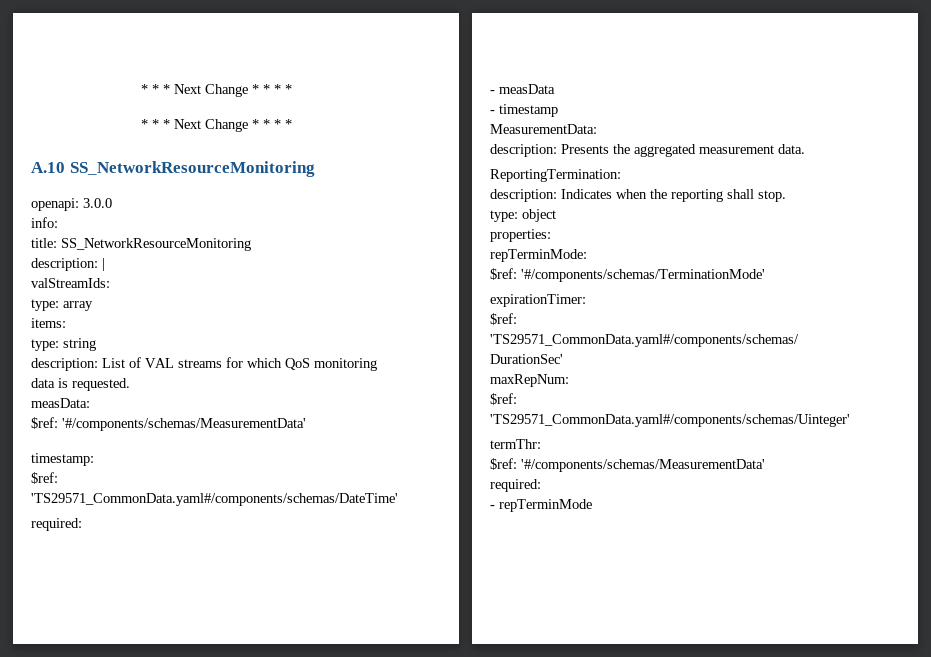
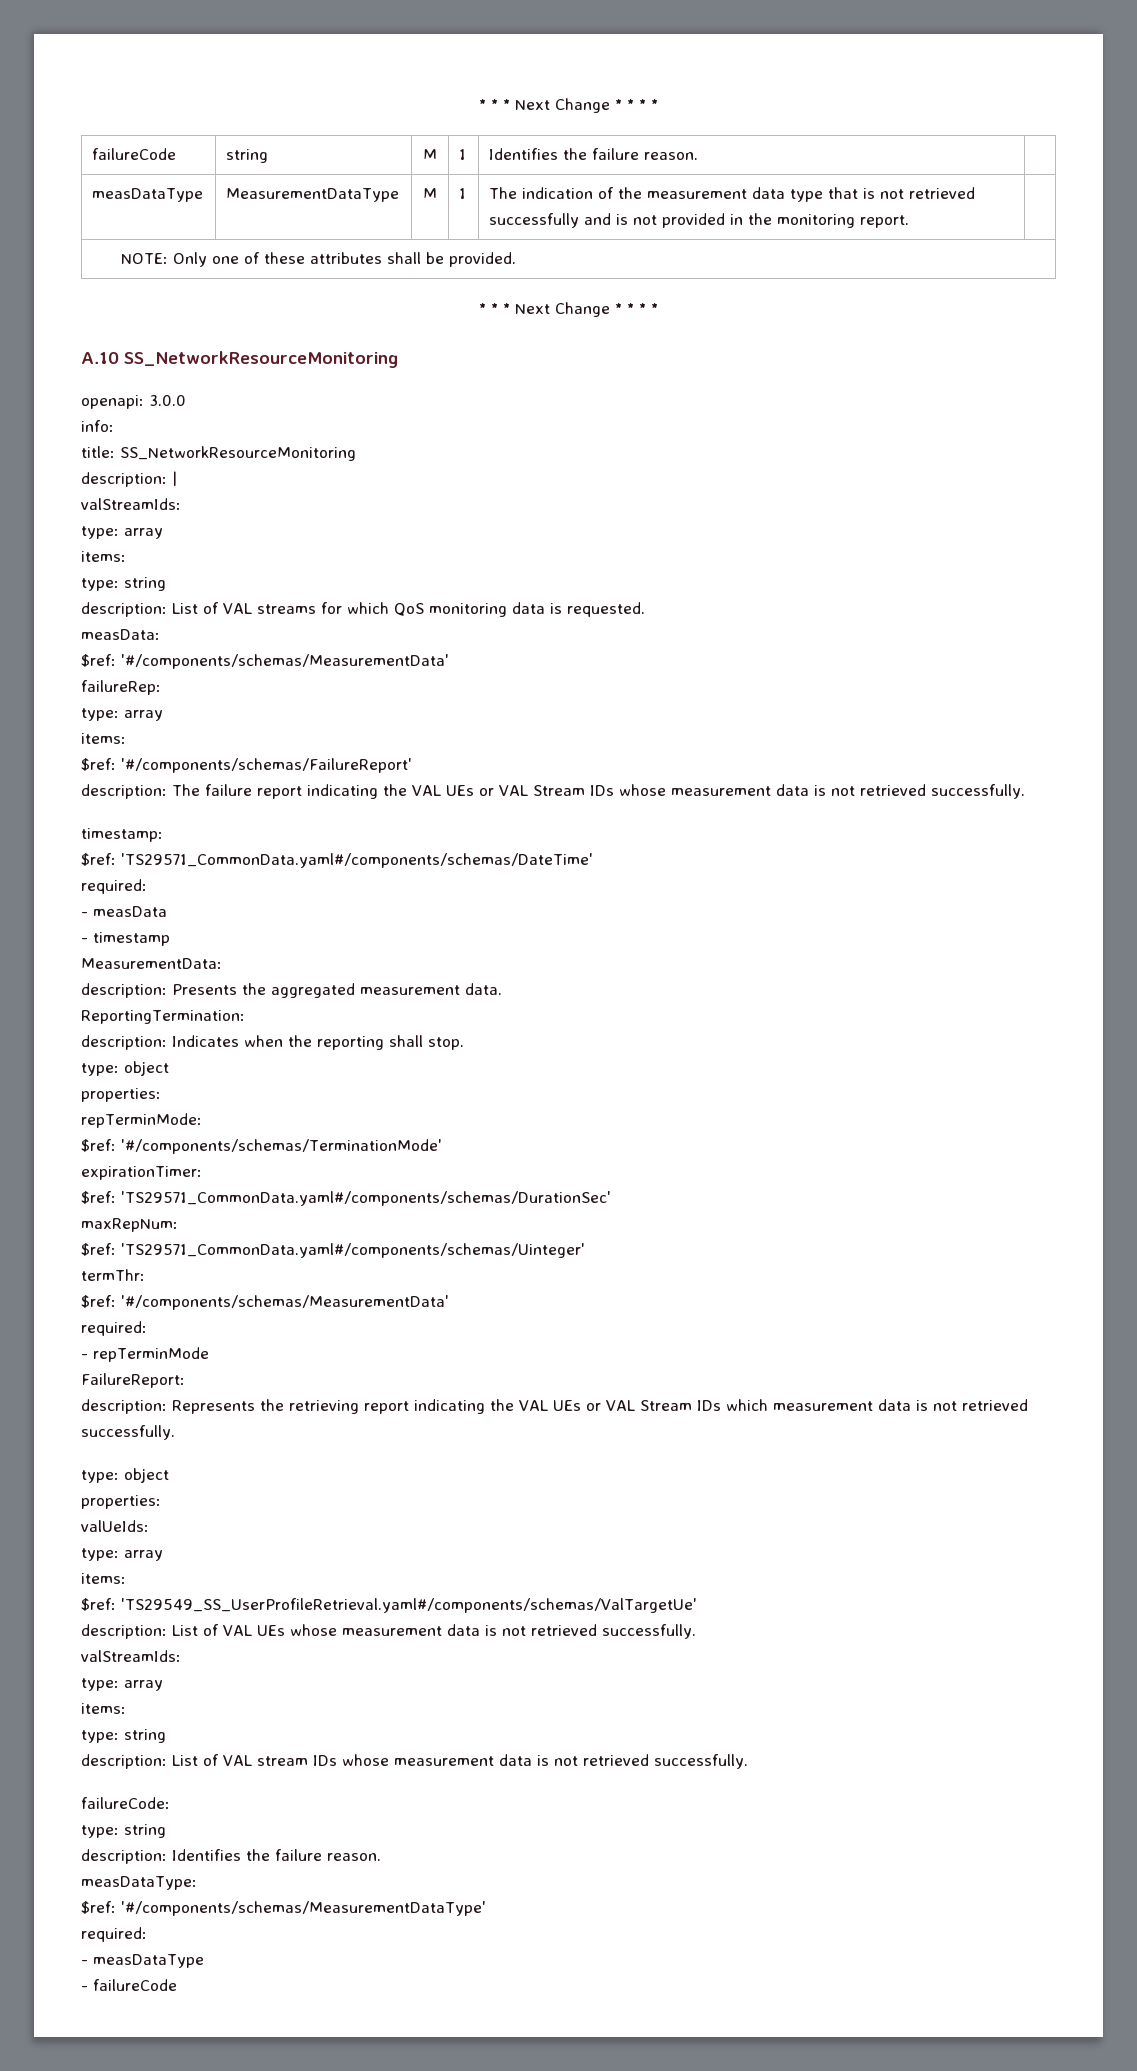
[141,84,292,97] * * * Next Change * * * * -> [479,98,658,113] [92,148,177,160] [226,149,269,163] [423,149,437,160] [459,149,467,160] [489,148,699,160] [92,188,204,202] [226,188,400,202] [423,188,437,199] [459,188,467,199] [489,187,976,202] [489,213,910,228] [120,252,516,267] * * * Next Change * * * * // failureCode | string | M | 1 | Identifies the failure reason. | // measDataType | MeasurementDataType | M | 1 | The indication of the measurement data type that is not retrieved successfully and is not provided in the monitoring report. | // NOTE: Only one of these attributes shall be provided.
(306, 424) none -> [81,680,161,695] [81,708,163,721] [81,733,126,744] [81,758,412,773] [81,784,1025,799] // failureRep: // type: array // items: // $ref: '#/components/schemas/FailureReport' // description: The failure report indicating the VAL UEs or VAL Stream IDs whose measurement data is not retrieved successfully.
(592, 505) none -> [81,1373,185,1388] [81,1399,1028,1414] [81,1425,175,1440] [81,1468,169,1483] [81,1495,161,1509] [81,1520,149,1532] [81,1548,163,1561] [81,1573,126,1584] [81,1598,697,1613] [81,1624,696,1639] [81,1650,181,1662] [81,1678,163,1691] [81,1703,126,1714] [81,1729,166,1743] [81,1754,748,1769] [81,1797,170,1809] [81,1824,166,1838] [81,1849,381,1864] [81,1876,197,1890] [81,1901,486,1916] [81,1927,147,1942] [81,1954,204,1968] [81,1979,177,1991] // FailureReport: // description: Represents the retrieving report indicating the VAL UEs or VAL Stream IDs which measurement data is not retrieved successfully. // type: object // properties: // valUeIds: // type: array // items: // $ref: 'TS29549_SS_UserProfileRetrieval.yaml#/components/schemas/ValTargetUe' // description: List of VAL UEs whose measurement data is not retrieved successfully. // valStreamIds: // type: array // items: // type: string // description: List of VAL stream IDs whose measurement data is not retrieved successfully. // failureCode: // type: string // description: Identifies the failure reason. // measDataType: // $ref: '#/components/schemas/MeasurementDataType' // required: // - measDataType // - failureCode

